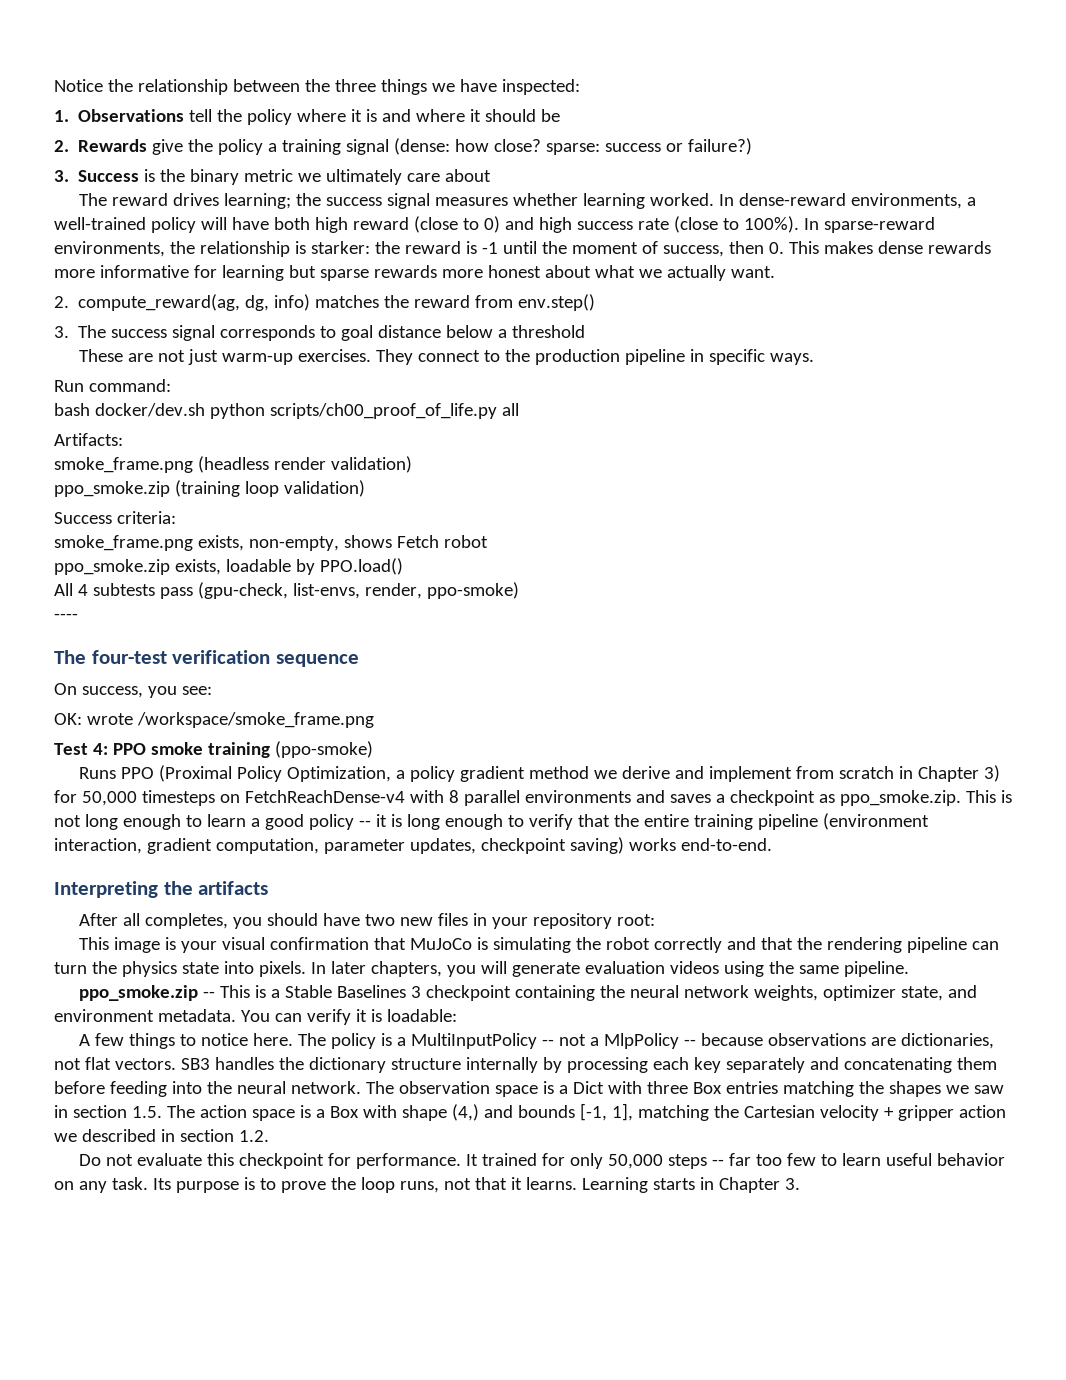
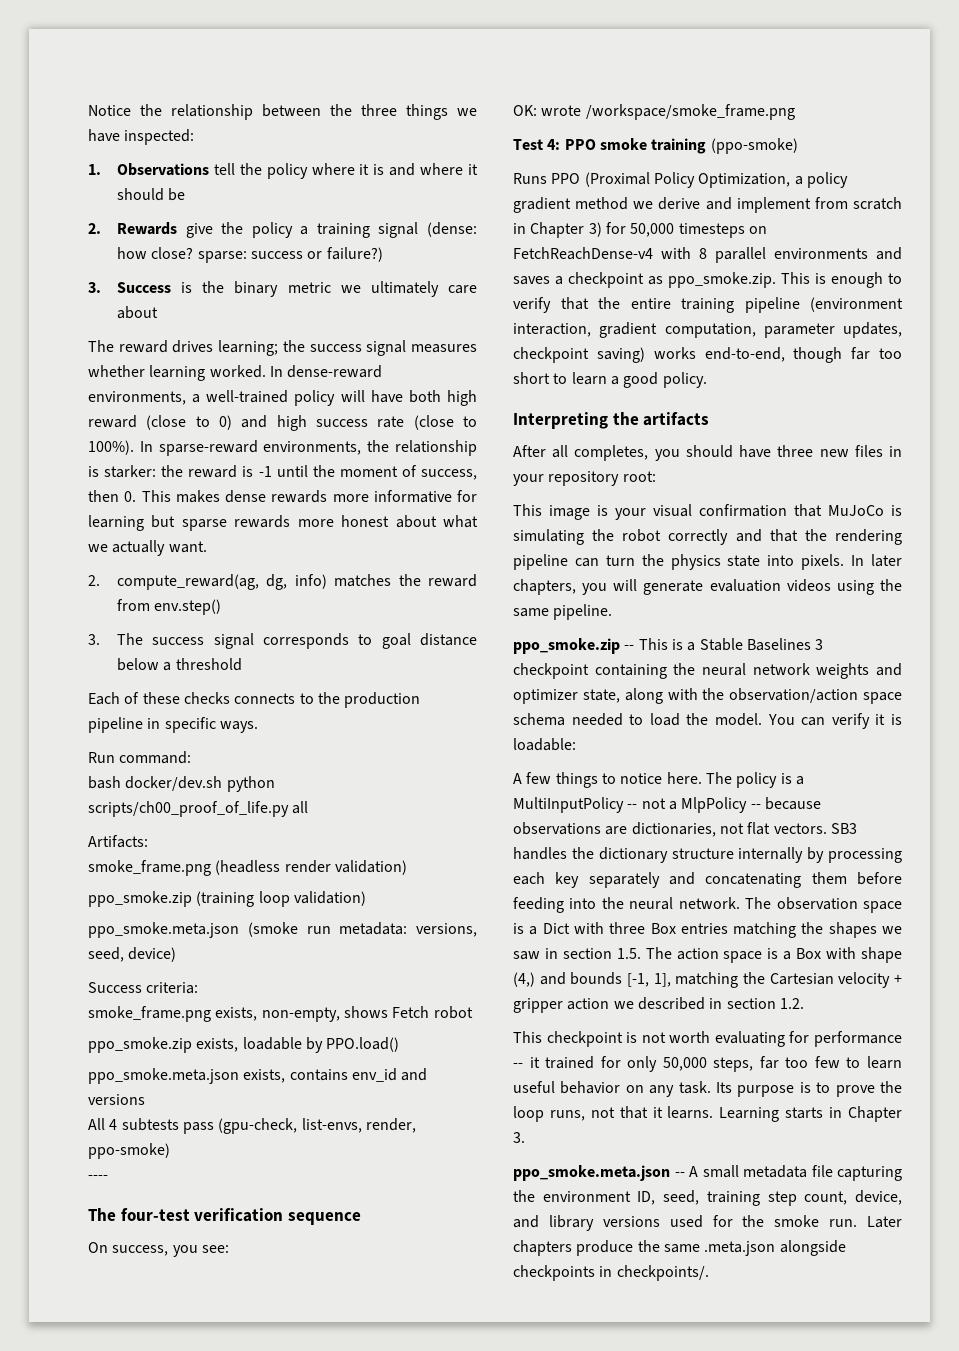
[79,349,481,365] These are not just warm-up exercises. They connect -> [88,692,296,705] Each of these checks connects
(365, 488) none -> [88,922,477,938] [88,947,177,962] // ppo_smoke.meta.json (smoke run metadata: versions, seed, device)
(403, 566) none -> [88,1068,428,1084] [88,1094,145,1105] // ppo_smoke.meta.json exists, contains env_id and versions
[54,814,440,830] not long enough to learn a good policy -- it is long -> (826, 278) none
[680,838,772,851] end-to-end. -> [704,347,902,363] [513,372,707,388] end-to-end, though far too short to learn a good policy.
[365,914,396,926] two -> [777,445,814,457] three
[754,985,978,1001] [54,1009,236,1022] weights, optimizer state, and environment metadata. -> [816,663,902,679] [513,688,902,704] [513,713,762,726] weights and optimizer state, along with the observation/action space schema needed to load the model.
[79,1153,479,1169] Do not evaluate this checkpoint for performance. It -> [513,1031,902,1047] [513,1057,540,1068] This checkpoint is not worth evaluating for performance -- it
[668,1154,725,1169] steps -- -> [713,1057,754,1072] steps,
(800, 1184) none -> [513,1165,902,1181] [513,1190,902,1206] [513,1215,902,1231] [513,1240,846,1256] [513,1265,709,1281] // ppo_smoke.meta.json -- A small metadata file capturing the environment ID, seed, training step count, device, and library versions used for the smoke run. Later chapters produce the same .meta.json alongside checkpoints in checkpoints/.

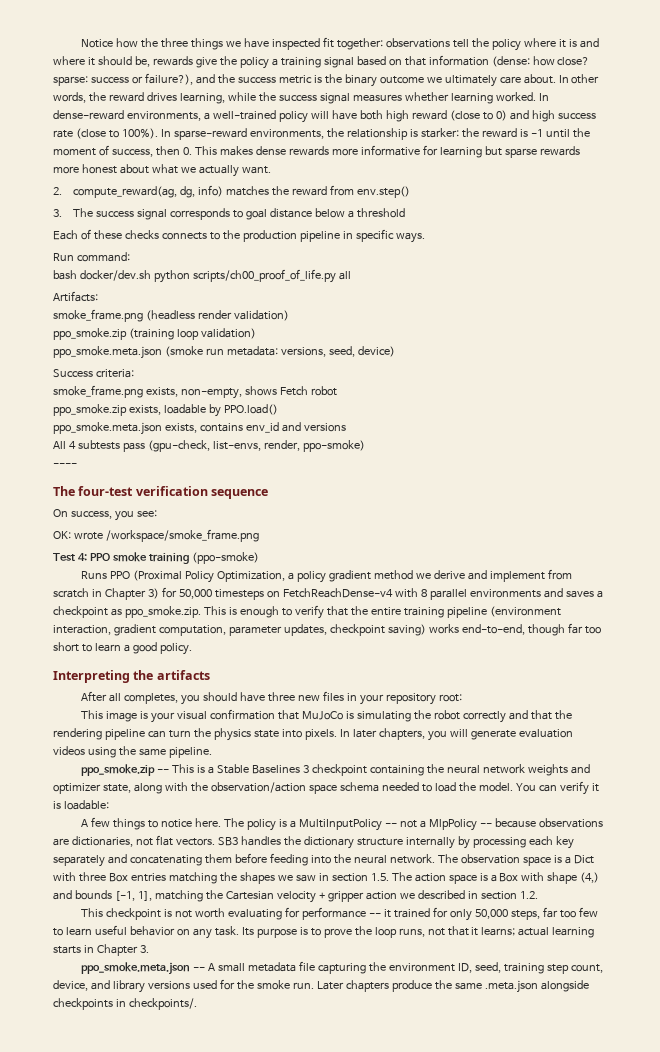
[140,104,321,120] the relationship between -> [116,38,139,48] how
[124,129,195,145] [88,163,210,176] inspected: // 1. Observations -> [272,37,451,50] inspected fit together: observations
[168,188,186,201] [88,222,178,235] be // 2. Rewards -> [134,56,193,67] be, rewards
(419, 230) none -> [356,55,489,66] based on that information
[326,247,383,262] [88,282,172,293] failure?) // 3. Success -> [144,73,312,85] failure?), and the success metric
[287,282,331,293] metric -> [379,76,424,84] outcome
[117,306,159,319] [88,340,279,356] about // The reward drives learning; -> [523,74,600,84] [53,92,256,104] about. In other words, the reward drives learning, while
[667,1106,780,1122] learns. Learning -> [481,927,595,938] learns; actual learning

